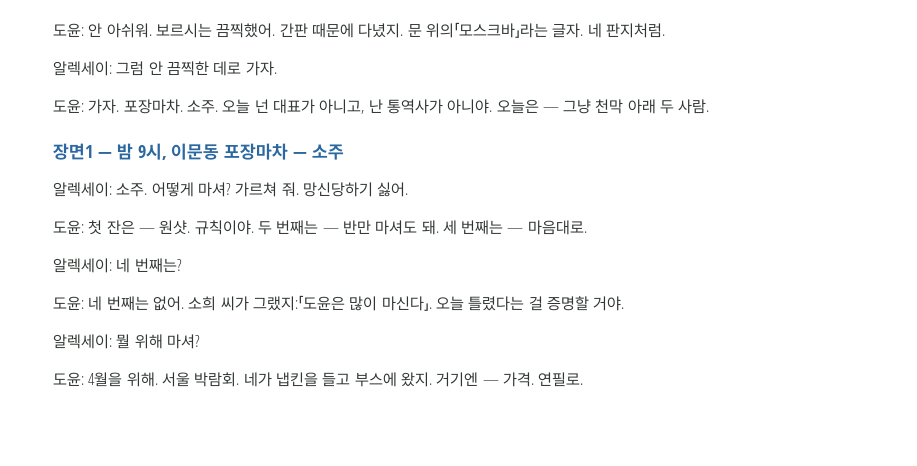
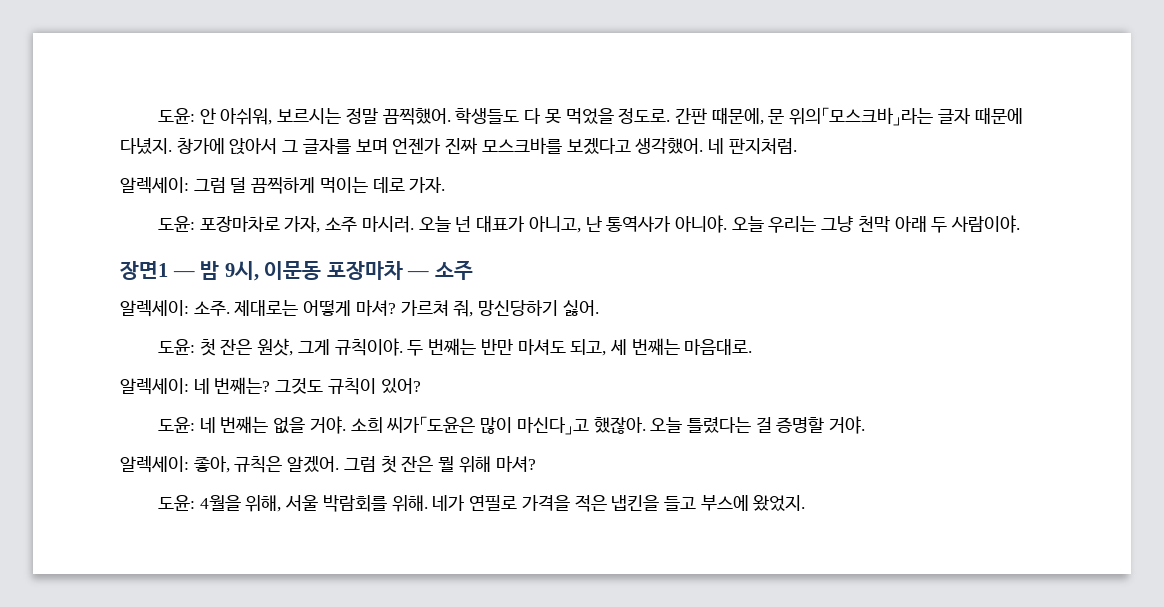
[106,23,404,38] 아쉬워. 보르시는 끔찍했어. 간판 때문에 다녔지. -> [220,107,764,125] 아쉬워, 보르시는 정말 끔찍했어. 학생들도 다 못 먹었을 정도로. 간판 때문에,
[552,23,584,38] 글자. -> [937,107,1023,124] [120,137,704,155] 글자 때문에 다녔지. 창가에 앉아서 그 글자를 보며 언젠가 진짜 모스크바를 보겠다고 생각했어.
[148,61,209,76] 안 끔찍한 -> [230,177,368,194] 덜 끔찍하게 먹이는
[88,99,218,114] 가자. 포장마차. 소주. -> [199,216,414,233] 포장마차로 가자, 소주 마시러.
[496,99,559,114] 오늘은 — -> [731,216,817,233] 오늘 우리는
[678,99,710,114] 사람. -> [951,215,1021,233] 사람이야.
(148, 190) none -> [234,300,299,316] 제대로는
[281,182,299,197] 줘. -> [453,300,474,317] 줘,
[138,220,191,235] — 원샷. -> [257,338,330,356] 원샷, 그게
[322,228,339,233] — -> (477, 346) none
[421,220,439,235] 돼. -> [570,339,607,356] 되고,
[507,228,524,233] — -> (680, 346) none
(182, 265) none -> [275,378,421,395] 그것도 규칙이 있어?
[152,296,184,311] 없어. -> [273,416,346,434] 없을 거야.
[252,296,298,311] 그랬지: -> (421, 425) none
[428,307,432,309] . -> [572,417,646,434] 고 했잖아.
(112, 341) none -> [193,456,434,473] 좋아, 규칙은 알겠어. 그럼 첫 잔은
[126,372,584,387] 위해. 서울 박람회. 네가 냅킨을 들고 부스에 왔지. 거기엔 — 가격. 연필로. -> [245,495,806,512] 위해, 서울 박람회를 위해. 네가 연필로 가격을 적은 냅킨을 들고 부스에 왔었지.

